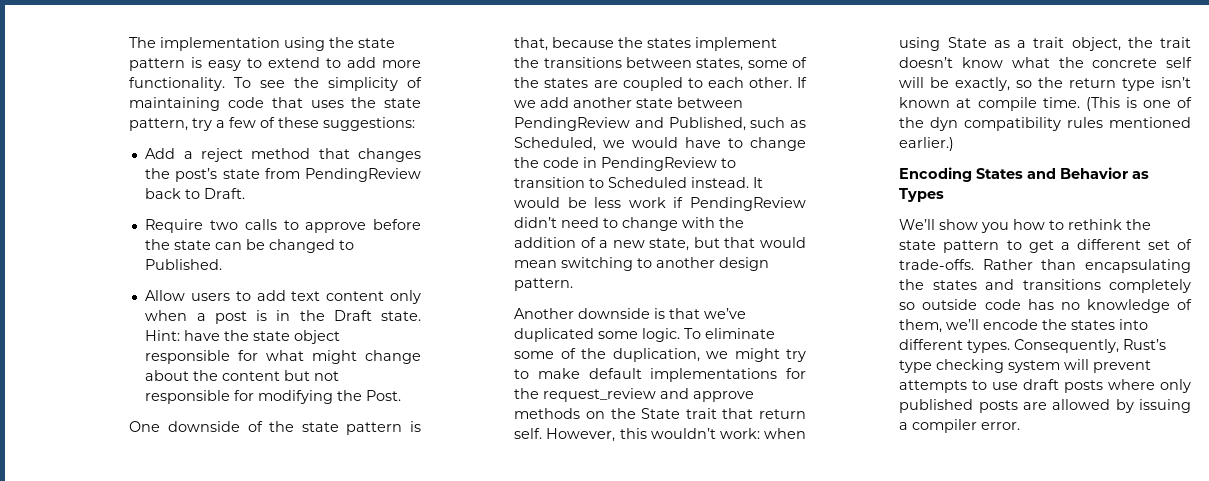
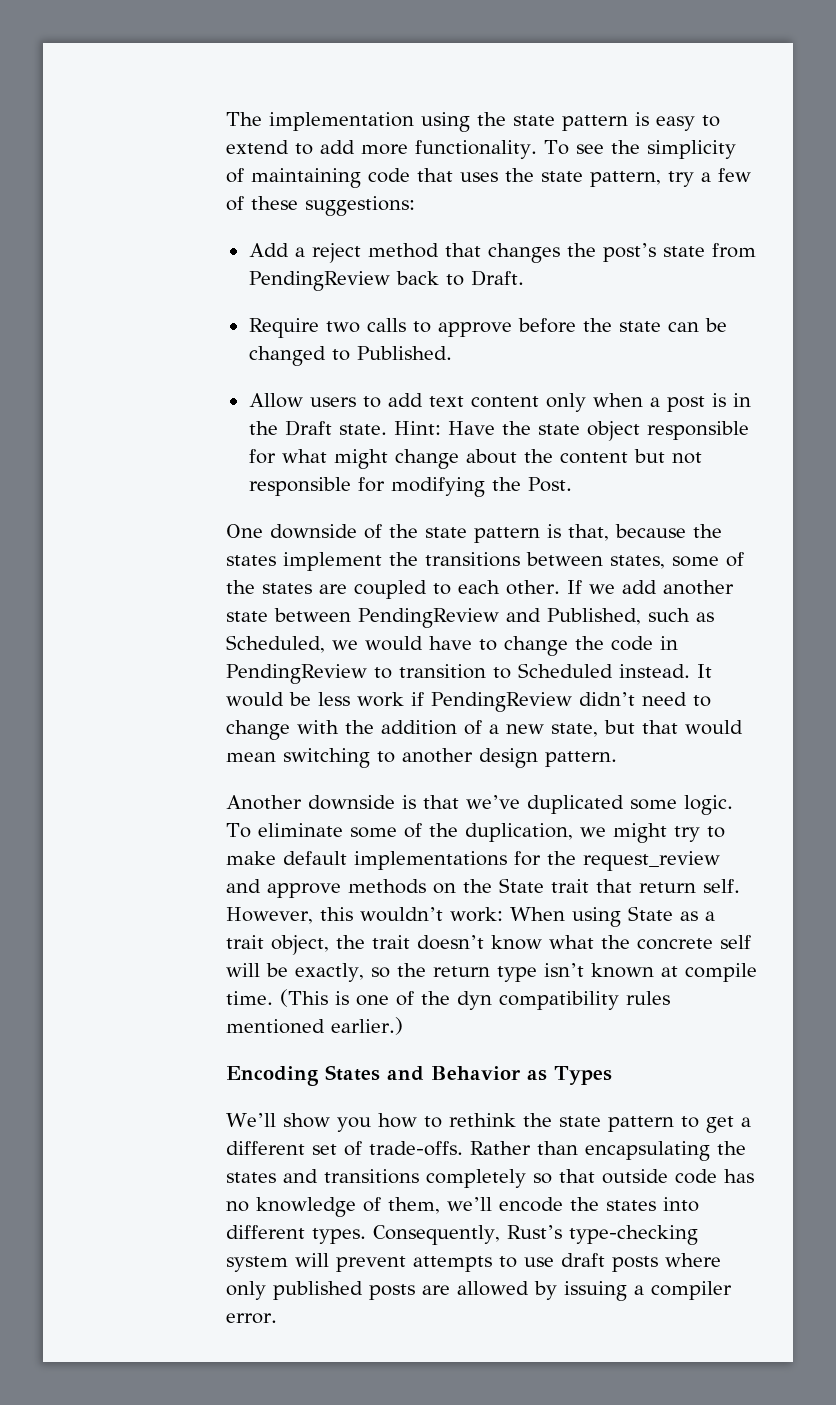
[184,330,221,341] have -> [447,421,495,435] Have
[764,428,806,439] when -> [510,907,566,921] When
(916, 306) none -> [559,1169,596,1183] that
[899,359,1005,373] type checking -> [569,1225,699,1245] type-checking

